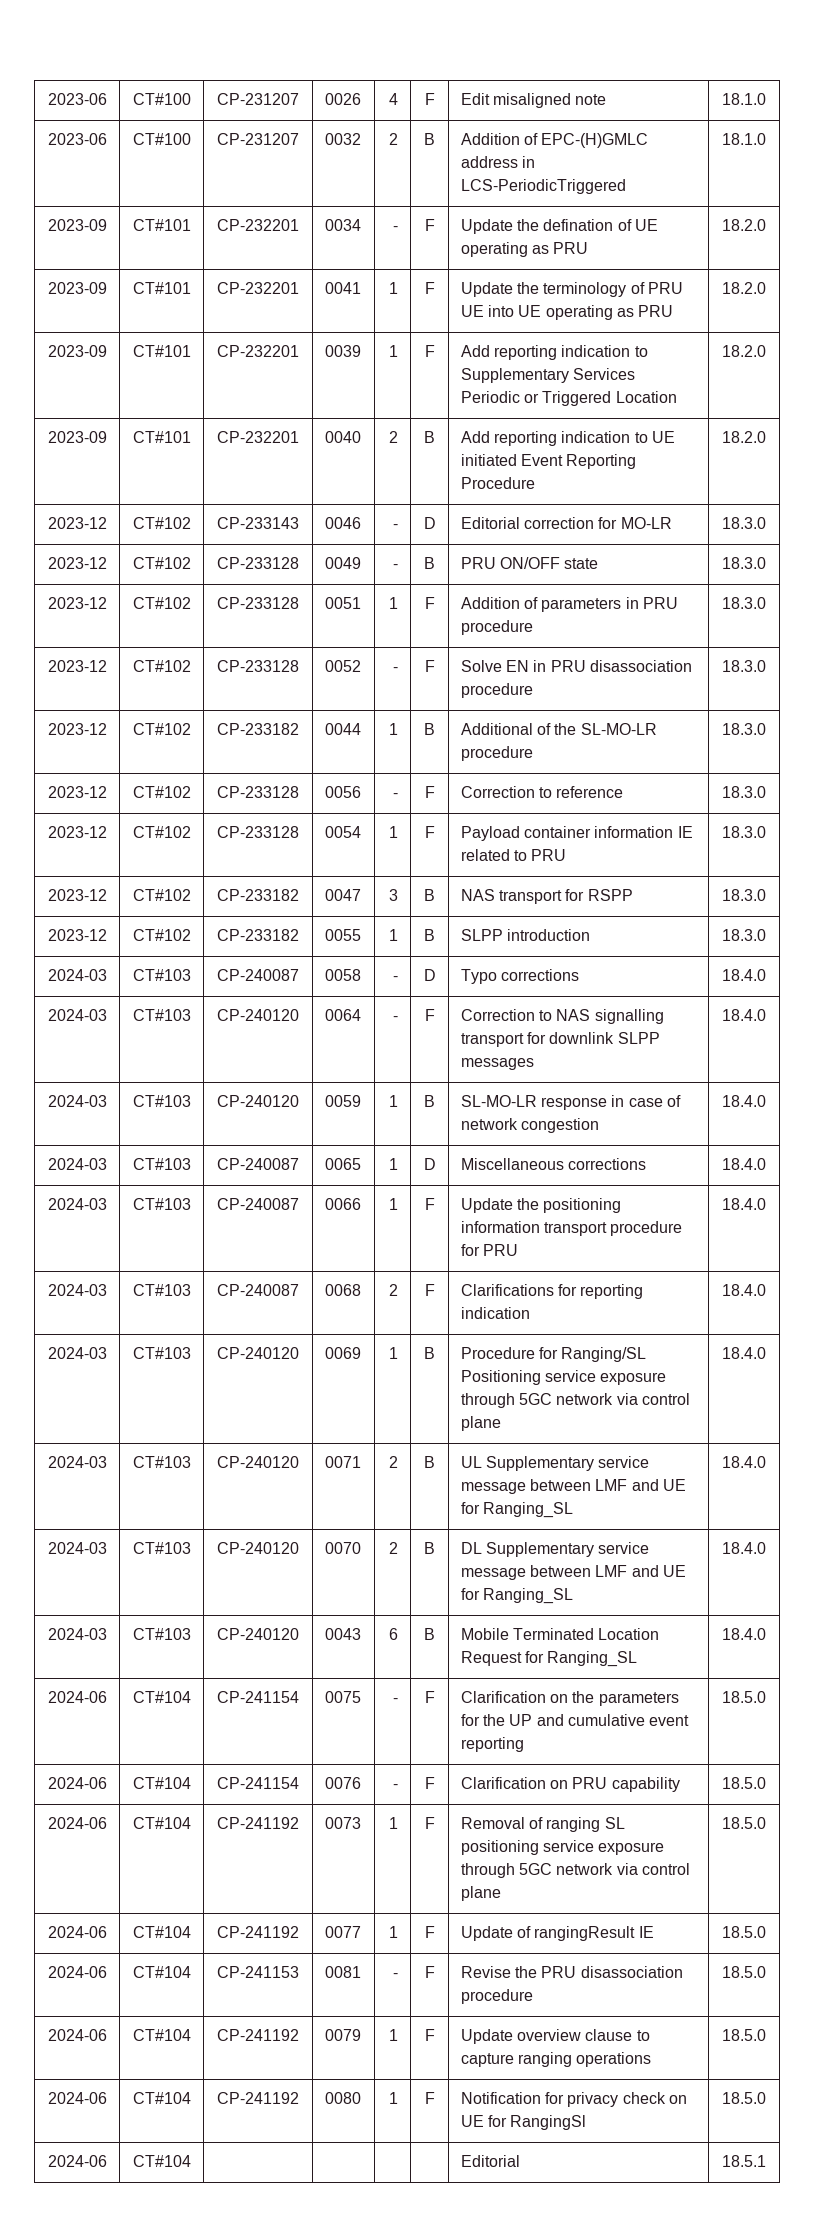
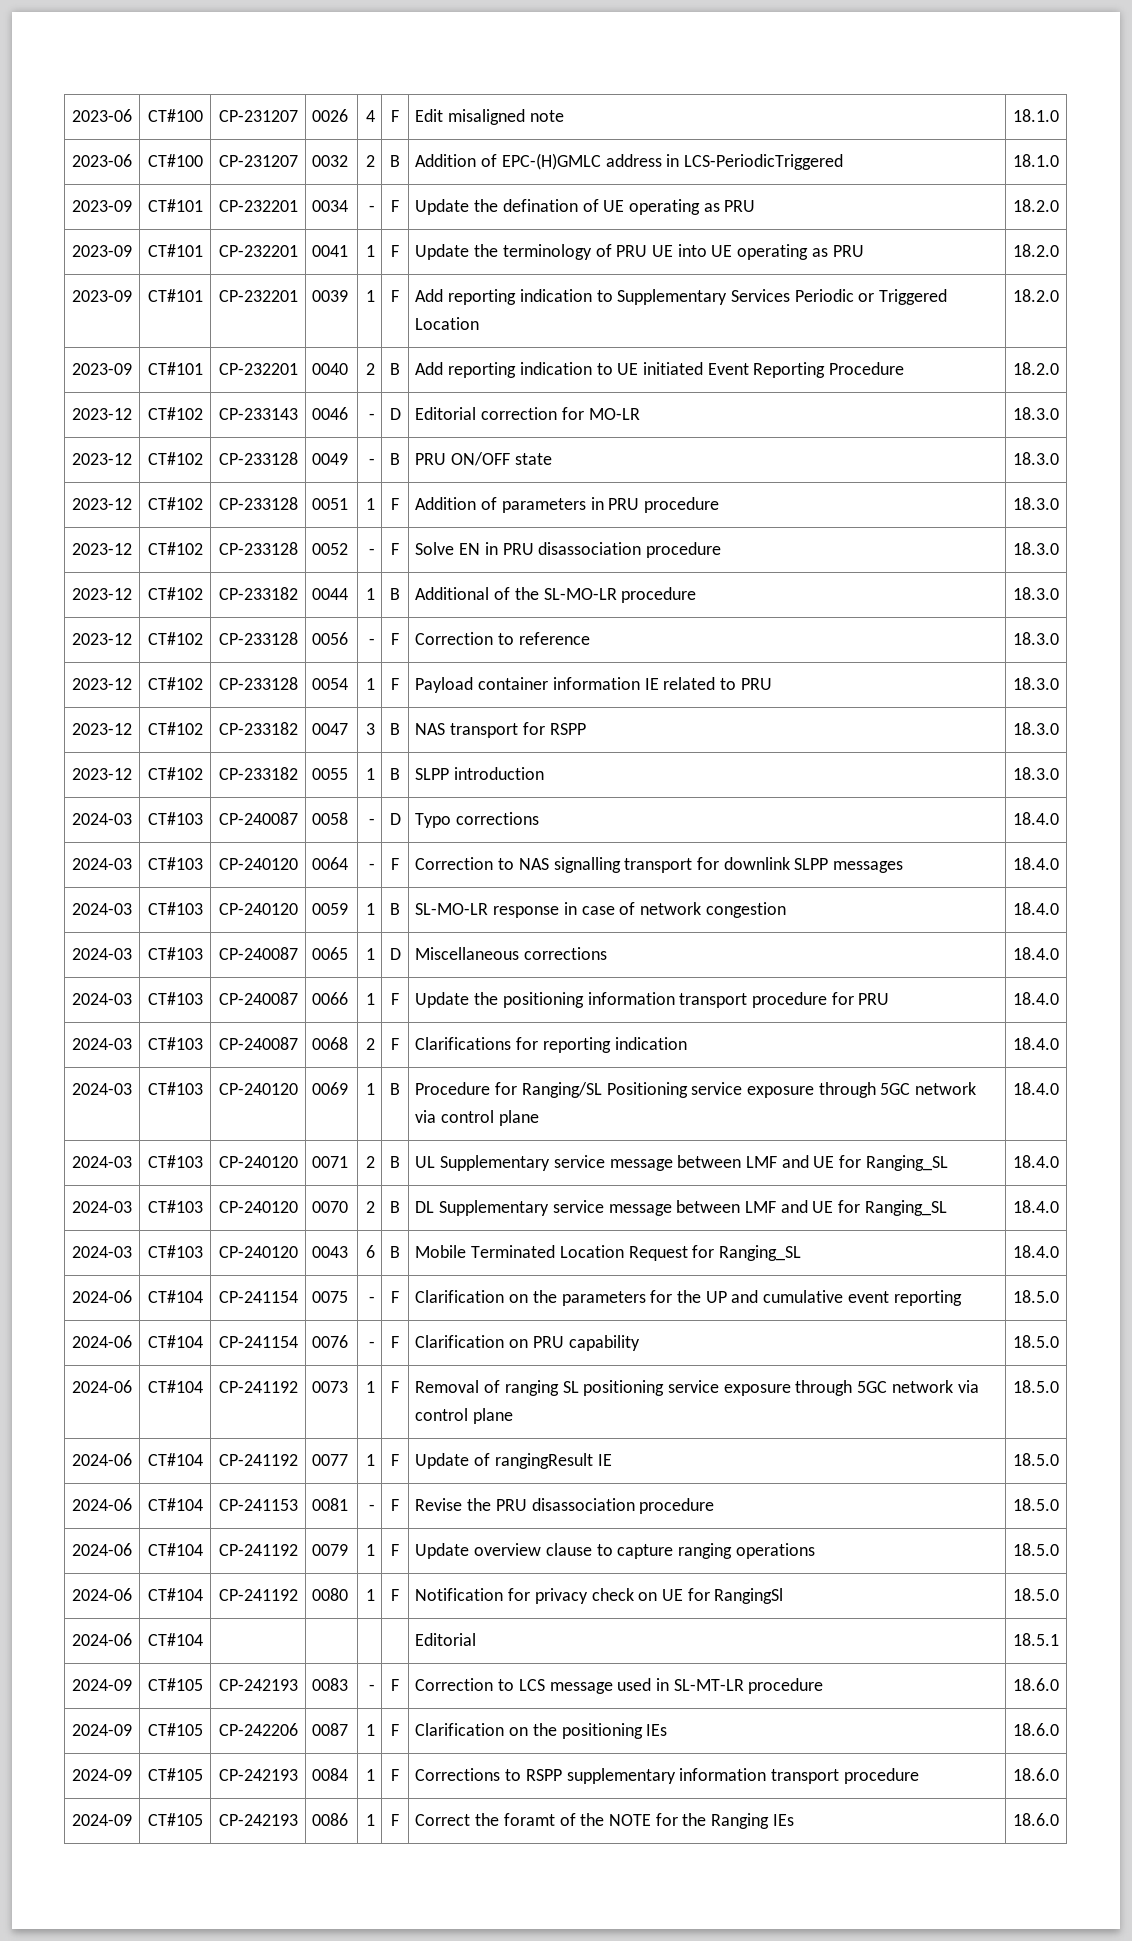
(766, 2161) none -> [72,1679,132,1691] [147,1678,203,1691] [218,1679,298,1691] [312,1678,349,1691] [368,1684,375,1691] [391,1679,399,1691] [415,1678,824,1694] [1013,1678,1059,1691] [72,1724,132,1736] [147,1723,203,1736] [218,1723,298,1736] [312,1723,349,1736] [365,1724,375,1736] [391,1724,399,1736] [415,1723,668,1739] [1013,1723,1059,1736] [72,1769,132,1781] [147,1768,203,1781] [218,1769,298,1781] [312,1768,349,1781] [365,1769,375,1781] [391,1769,399,1781] [415,1768,919,1784] [1013,1768,1059,1781] [72,1814,132,1826] [147,1813,203,1826] [218,1814,298,1826] [312,1813,349,1826] [365,1814,375,1826] [391,1814,399,1826] [415,1813,794,1829] [1013,1813,1059,1826] // 2024-09 | CT#105 | CP-242193 | 0083 | - | F | Correction to LCS message used in SL-MT-LR procedure | 18.6.0 // 2024-09 | CT#105 | CP-242206 | 0087 | 1 | F | Clarification on the positioning IEs | 18.6.0 // 2024-09 | CT#105 | CP-242193 | 0084 | 1 | F | Corrections to RSPP supplementary information transport procedure | 18.6.0 // 2024-09 | CT#105 | CP-242193 | 0086 | 1 | F | Correct the foramt of the NOTE for the Ranging IEs | 18.6.0

